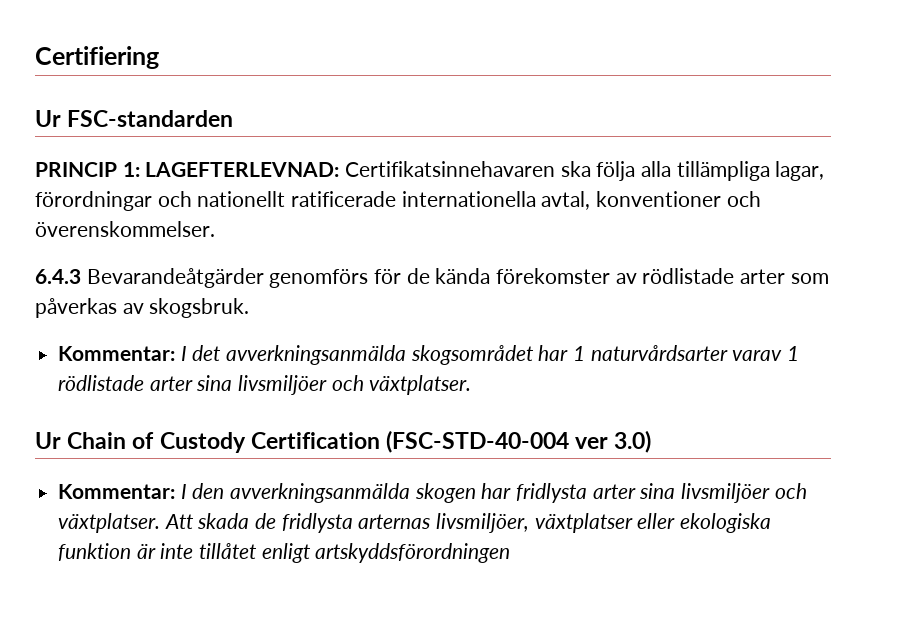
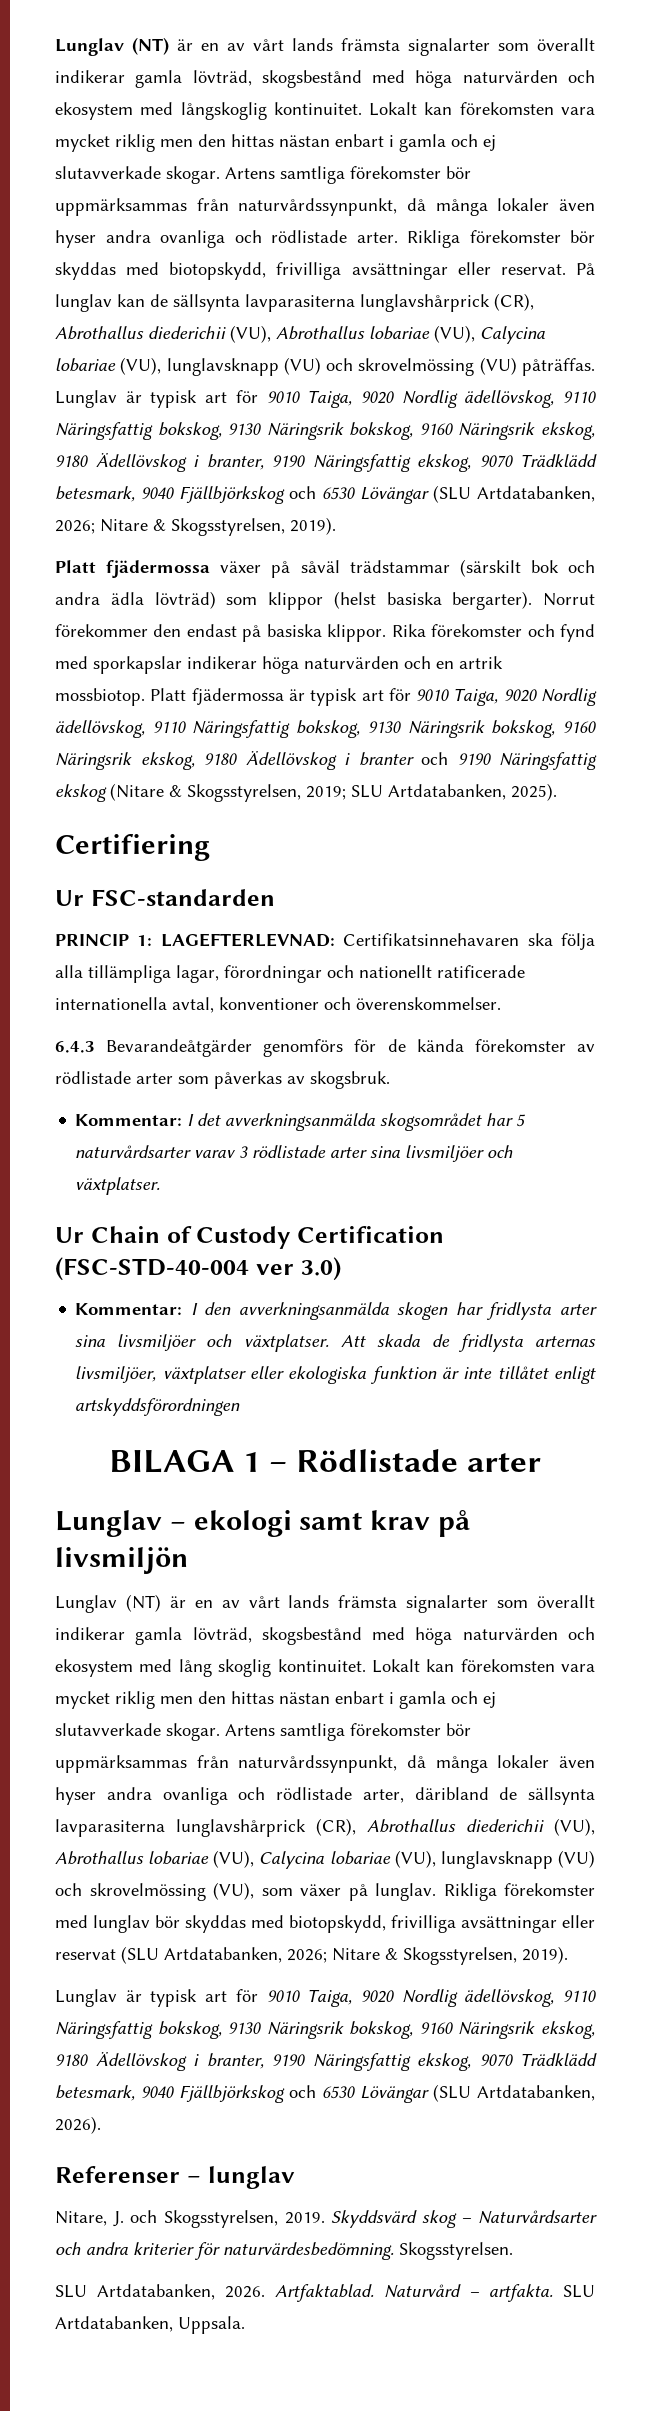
(35, 57) none -> [55,37,595,56] [55,70,595,88] [55,102,595,120] [55,134,496,152] [55,166,471,184] [55,198,595,216] [55,230,595,248] [55,262,596,280] [55,293,534,312] [55,325,545,344] [55,357,595,376] [55,390,596,408] [55,422,595,440] [55,453,597,472] [55,485,595,504] [55,517,336,536] [55,559,595,578] [55,591,595,610] [55,624,596,642] [55,656,503,674] [55,688,598,706] [55,720,596,738] [55,751,597,770] [55,783,557,802] Lunglav (NT) är en av vårt lands främsta signalarter som överallt indikerar gamla lövträd, skogsbestånd med höga naturvärden och ekosystem med långskoglig kontinuitet. Lokalt kan förekomsten vara mycket riklig men den hittas nästan enbart i gamla och ej slutavverkade skogar. Artens samtliga förekomster bör uppmärksammas från naturvårdssynpunkt, då många lokaler även hyser andra ovanliga och rödlistade arter. Rikliga förekomster bör skyddas med biotopskydd, frivilliga avsättningar eller reservat. På lunglav kan de sällsynta lavparasiterna lunglavshårprick (CR), Abrothallus diederichii (VU), Abrothallus lobariae (VU), Calycina lobariae (VU), lunglavsknapp (VU) och skrovelmössing (VU) påträffas. Lunglav är typisk art för 9010 Taiga, 9020 Nordlig ädellövskog, 9110 Näringsfattig bokskog, 9130 Näringsrik bokskog, 9160 Näringsrik ekskog, 9180 Ädellövskog i branter, 9190 Näringsfattig ekskog, 9070 Trädklädd betesmark, 9040 Fjällbjörkskog och 6530 Lövängar (SLU Artdatabanken, 2026; Nitare & Skogsstyrelsen, 2019). // Platt fjädermossa växer på såväl trädstammar (särskilt bok och andra ädla lövträd) som klippor (helst basiska bergarter). Norrut förekommer den endast på basiska klippor. Rika förekomster och fynd med sporkapslar indikerar höga naturvärden och en artrik mossbiotop. Platt fjädermossa är typisk art för 9010 Taiga, 9020 Nordlig ädellövskog, 9110 Näringsfattig bokskog, 9130 Näringsrik bokskog, 9160 Näringsrik ekskog, 9180 Ädellövskog i branter och 9190 Näringsfattig ekskog (Nitare & Skogsstyrelsen, 2019; SLU Artdatabanken, 2025). //
[573,346,586,361] 1 -> [516,1114,527,1127] 5
[787,346,800,361] 1 -> [239,1146,249,1158] 3
(511, 553) none -> [108,1449,542,1473] [55,1510,471,1537] [55,1547,188,1574] [55,1594,595,1613] [55,1627,595,1645] [55,1659,595,1677] [55,1691,496,1709] [55,1723,471,1741] [55,1755,595,1773] [55,1787,595,1805] [55,1818,595,1837] [55,1850,596,1869] [55,1882,595,1901] [55,1915,595,1933] [55,1946,568,1965] [55,1989,596,2007] [55,2021,595,2039] [55,2052,597,2071] [55,2084,595,2103] [55,2116,101,2134] [55,2166,295,2189] [55,2210,597,2228] [55,2242,513,2260] [55,2284,595,2302] [55,2316,245,2334] // BILAGA 1 – Rödlistade arter // Lunglav – ekologi samt krav på livsmiljön // Lunglav (NT) är en av vårt lands främsta signalarter som överallt indikerar gamla lövträd, skogsbestånd med höga naturvärden och ekosystem med lång skoglig kontinuitet. Lokalt kan förekomsten vara mycket riklig men den hittas nästan enbart i gamla och ej slutavverkade skogar. Artens samtliga förekomster bör uppmärksammas från naturvårdssynpunkt, då många lokaler även hyser andra ovanliga och rödlistade arter, däribland de sällsynta lavparasiterna lunglavshårprick (CR), Abrothallus diederichii (VU), Abrothallus lobariae (VU), Calycina lobariae (VU), lunglavsknapp (VU) och skrovelmössing (VU), som växer på lunglav. Rikliga förekomster med lunglav bör skyddas med biotopskydd, frivilliga avsättningar eller reservat (SLU Artdatabanken, 2026; Nitare & Skogsstyrelsen, 2019). // Lunglav är typisk art för 9010 Taiga, 9020 Nordlig ädellövskog, 9110 Näringsfattig bokskog, 9130 Näringsrik bokskog, 9160 Näringsrik ekskog, 9180 Ädellövskog i branter, 9190 Näringsfattig ekskog, 9070 Trädklädd betesmark, 9040 Fjällbjörkskog och 6530 Lövängar (SLU Artdatabanken, 2026). // Referenser – lunglav // Nitare, J. och Skogsstyrelsen, 2019. Skyddsvärd skog – Naturvårdsarter och andra kriterier för naturvärdesbedömning. Skogsstyrelsen. // SLU Artdatabanken, 2026. Artfaktablad. Naturvård – artfakta. SLU Artdatabanken, Uppsala.

